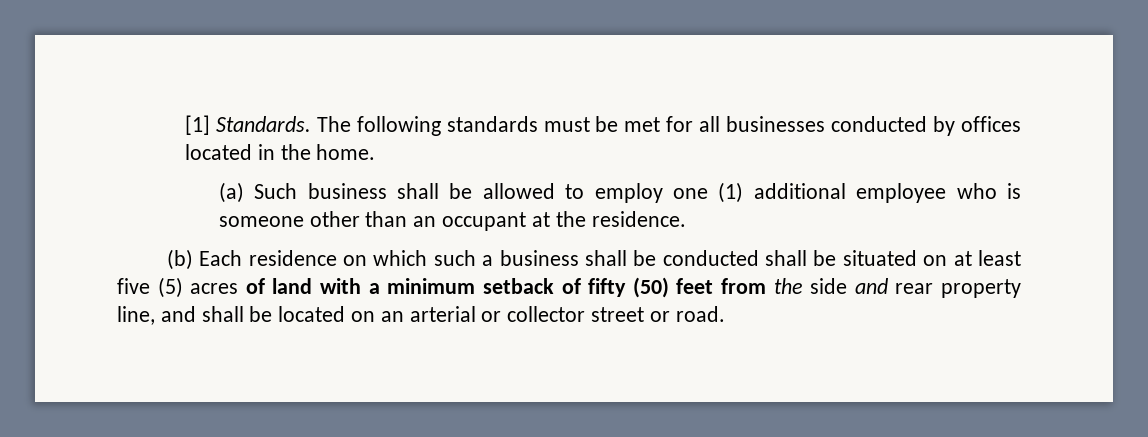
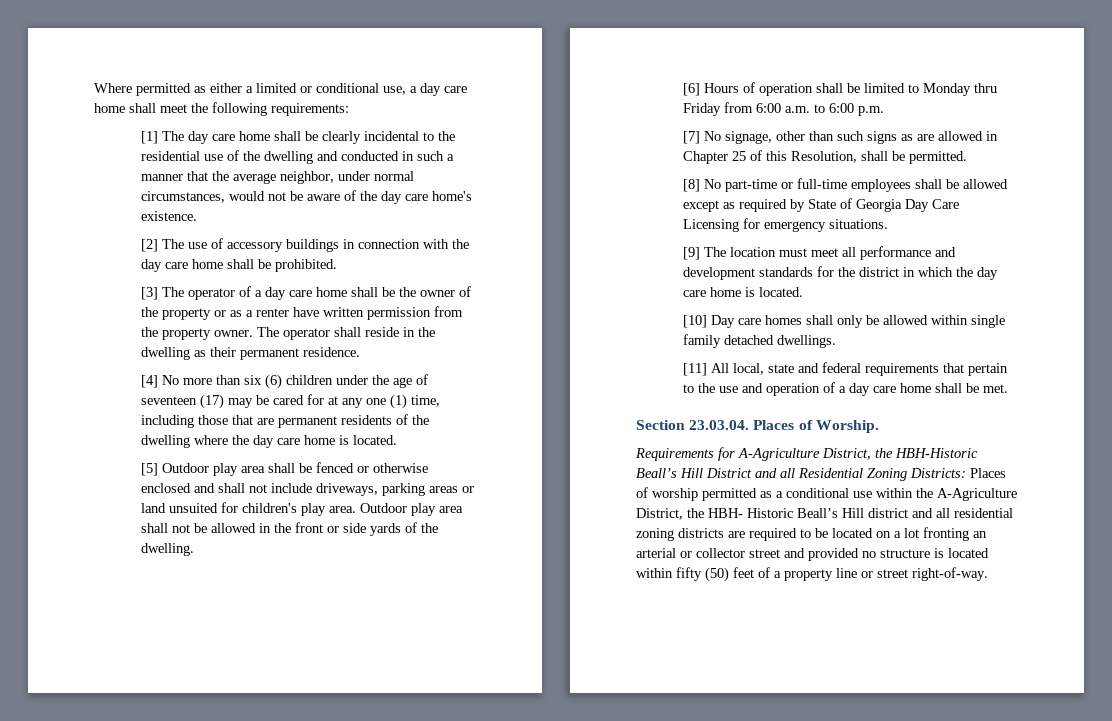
[184,115,1022,136] [184,144,376,160] [218,182,1022,203] [218,211,686,231] [166,249,1022,270] [117,277,1021,298] [117,306,376,325] [1] Standards. The following standards must be met for all businesses conducted by offices located in the home. // (a) Such business shall be allowed to employ one (1) additional employee who is someone other than an occupant at the residence. // (b) Each residence on which such a business shall be conducted shall be situated on at least five (5) acres of land with a minimum setback of fifty (50) feet from the side and rear property line, and shall be located on -> [94,83,467,96] [94,102,349,116] [140,131,455,144] [140,150,454,164] [140,171,414,184] [140,190,472,204] [140,211,197,221] [140,238,469,252] [140,259,337,272] [140,286,471,300] [140,306,463,320] [140,327,435,340] [140,347,360,360] [140,374,428,389] [140,394,440,409] [140,414,429,428] [140,435,397,448] [140,462,428,476] [140,483,474,496] [140,502,463,516] [140,522,438,536] [140,543,194,556] [682,82,997,96] [682,102,884,116] [682,131,998,144] [682,150,967,164] [682,178,1008,192] [682,198,959,212] [682,218,888,232] [682,246,956,260] [682,266,998,280] [682,287,803,297] [682,315,1005,328] [682,334,836,348] [682,362,1008,376] [682,382,1008,396] [636,420,879,433] [635,447,978,461] [636,468,1006,481] [636,487,1017,501] [636,508,1013,520] [636,527,969,541] Where permitted as either a limited or conditional use, a day care home shall meet the following requirements: // [1] The day care home shall be clearly incidental to the residential use of the dwelling and conducted in such a manner that the average neighbor, under normal circumstances, would not be aware of the day care home's existence. // [2] The use of accessory buildings in connection with the day care home shall be prohibited. // [3] The operator of a day care home shall be the owner of the property or as a renter have written permission from the property owner. The operator shall reside in the dwelling as their permanent residence. // [4] No more than six (6) children under the age of seventeen (17) may be cared for at any one (1) time, including those that are permanent residents of the dwelling where the day care home is located. // [5] Outdoor play area shall be fenced or otherwise enclosed and shall not include driveways, parking areas or land unsuited for children's play area. Outdoor play area shall not be allowed in the front or side yards of the dwelling. // [6] Hours of operation shall be limited to Monday thru Friday from 6:00 a.m. to 6:00 p.m. // [7] No signage, other than such signs as are allowed in Chapter 25 of this Resolution, shall be permitted. // [8] No part-time or full-time employees shall be allowed except as required by State of Georgia Day Care Licensing for emergency situations. // [9] The location must meet all performance and development standards for the district in which the day care home is located. // [10] Day care homes shall only be allowed within single family detached dwellings. // [11] All local, state and federal requirements that pertain to the use and operation of a day care home shall be met. // Section 23.03.04. Places of Worship. // Requirements for A-Agriculture District, the HBH-Historic Beall’s Hill District and all Residential Zoning Districts: Places of worship permitted as a conditional use within the A-Agriculture District, the HBH- Historic Beall’s Hill district and all residential zoning districts are required to be located on a lot fronting
[649,306,725,322] or road. -> [784,548,989,561] [636,567,988,582] and provided no structure is located within fifty (50) feet of a property line or street right-of-way.

